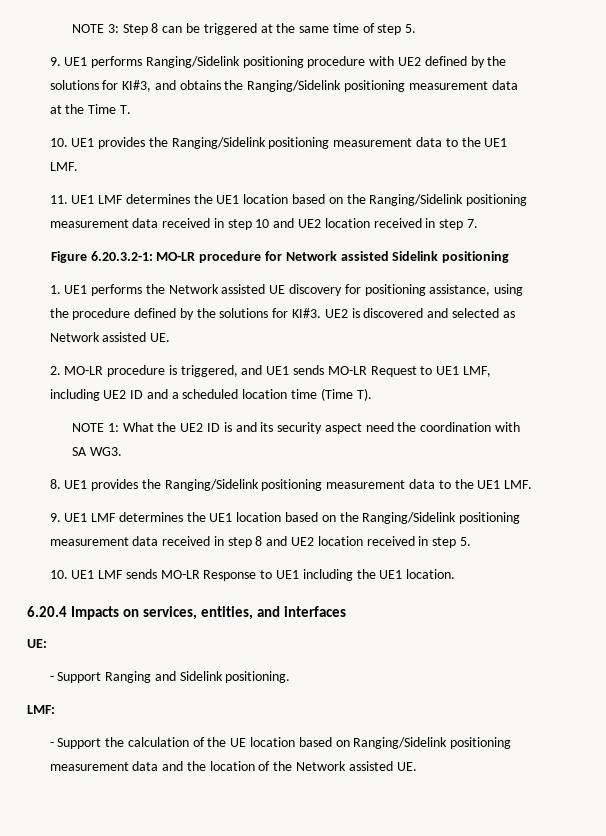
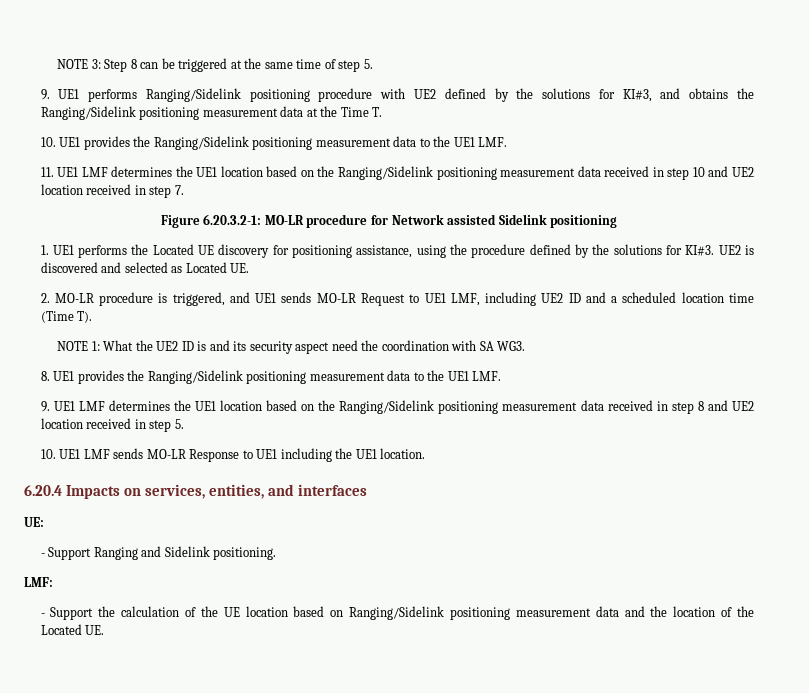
[168,284,266,294] Network assisted -> [152,244,194,255] Located
[49,332,147,342] Network assisted -> [185,262,227,273] Located
[296,761,393,771] Network assisted -> [40,624,82,635] Located

